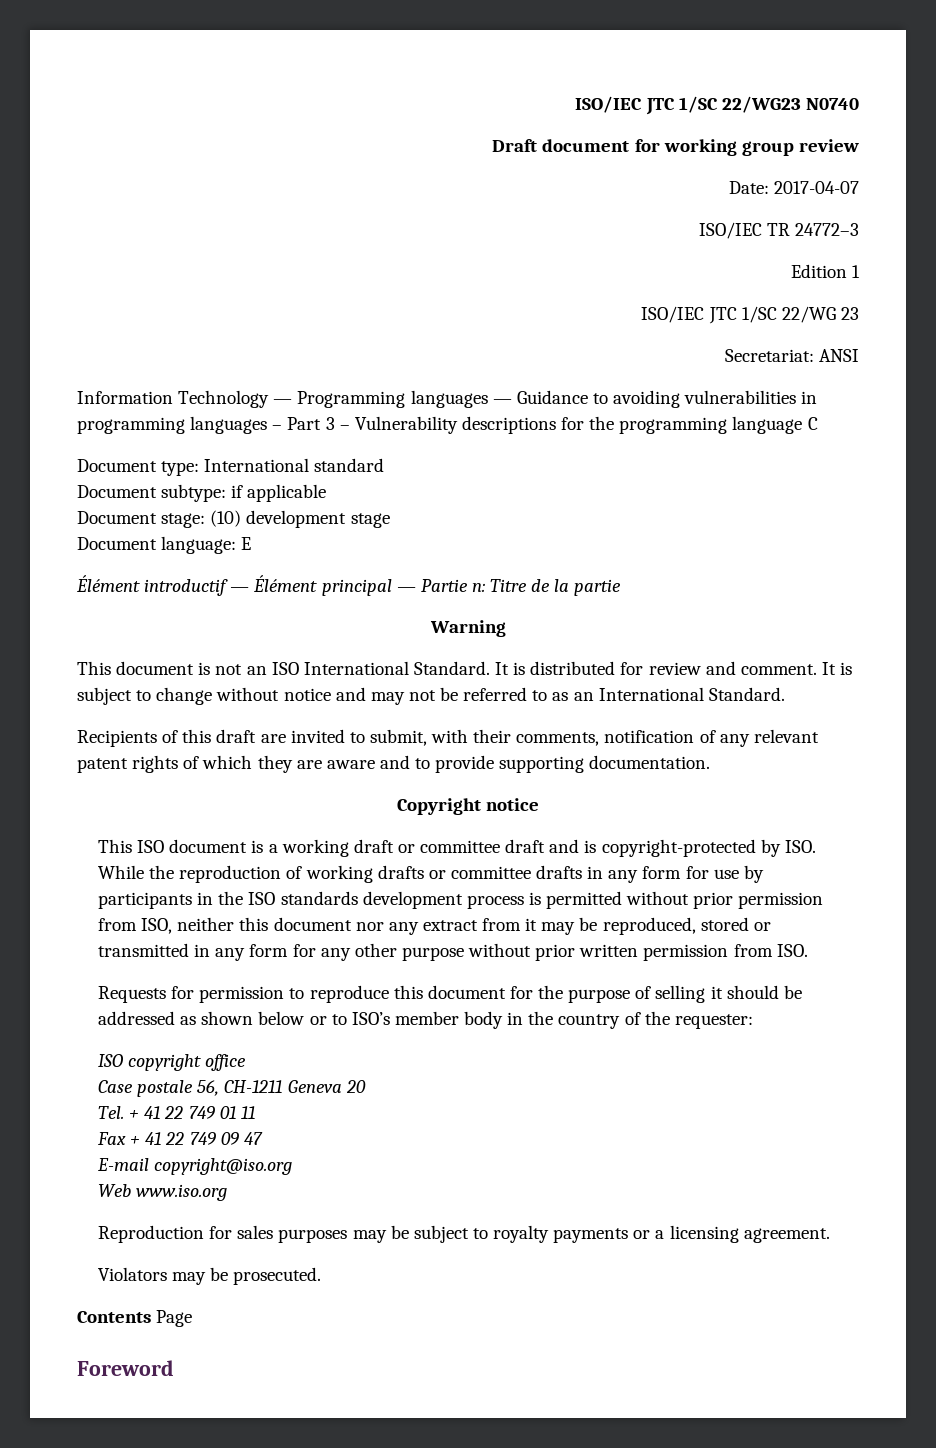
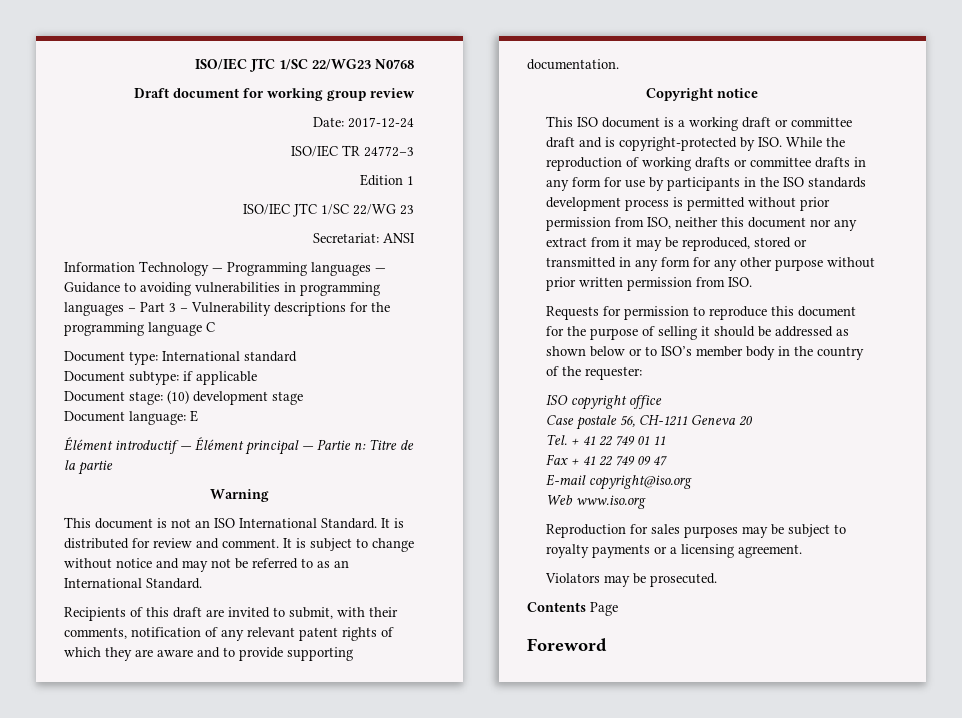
[806,98,859,110] N0740 -> [375,59,414,69] N0768
[774,181,859,194] 2017-04-07 -> [348,117,414,128] 2017-12-24

